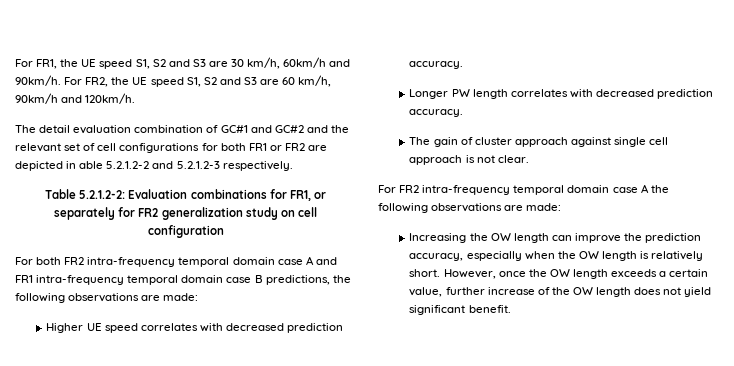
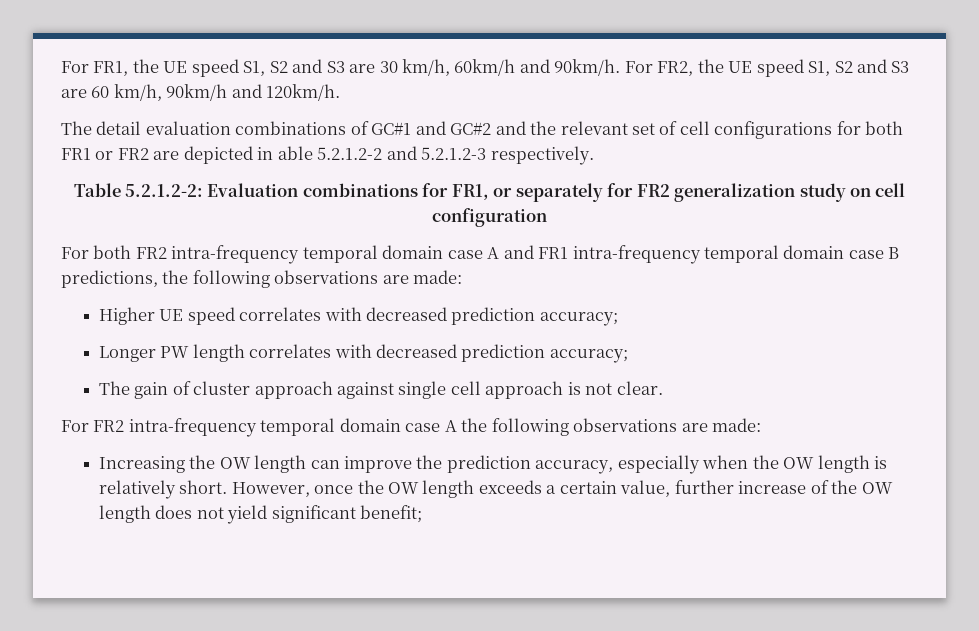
[134,125,204,133] combination -> [235,121,347,135] combinations
[409,61,464,69] accuracy. -> [539,312,618,326] accuracy;
[409,109,464,117] accuracy. -> [549,349,628,363] accuracy;
[468,305,511,313] benefit. -> [359,505,422,523] benefit;

